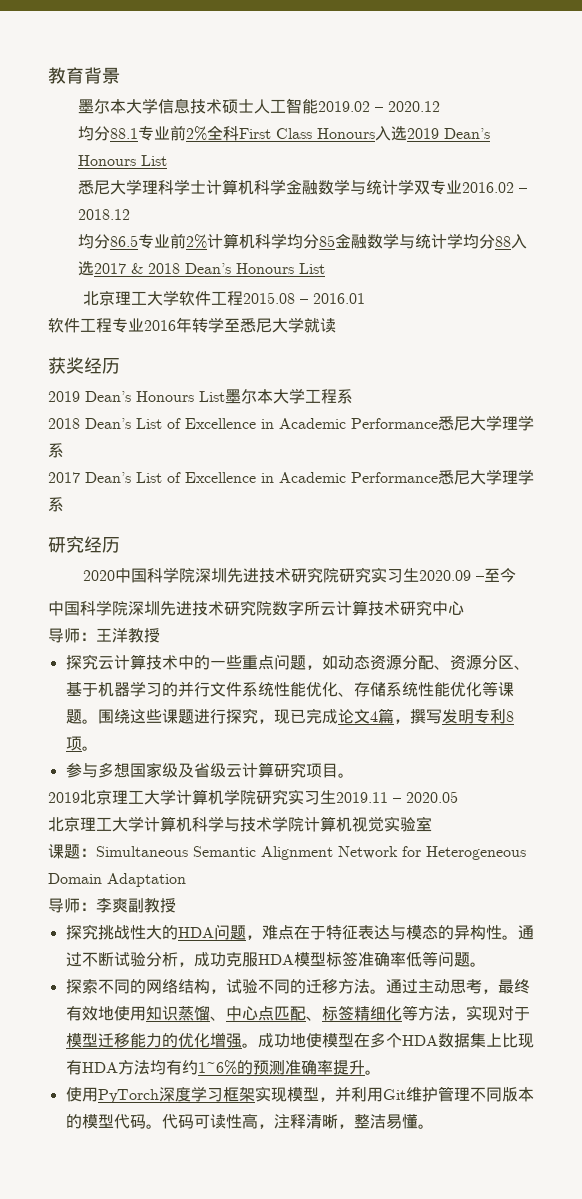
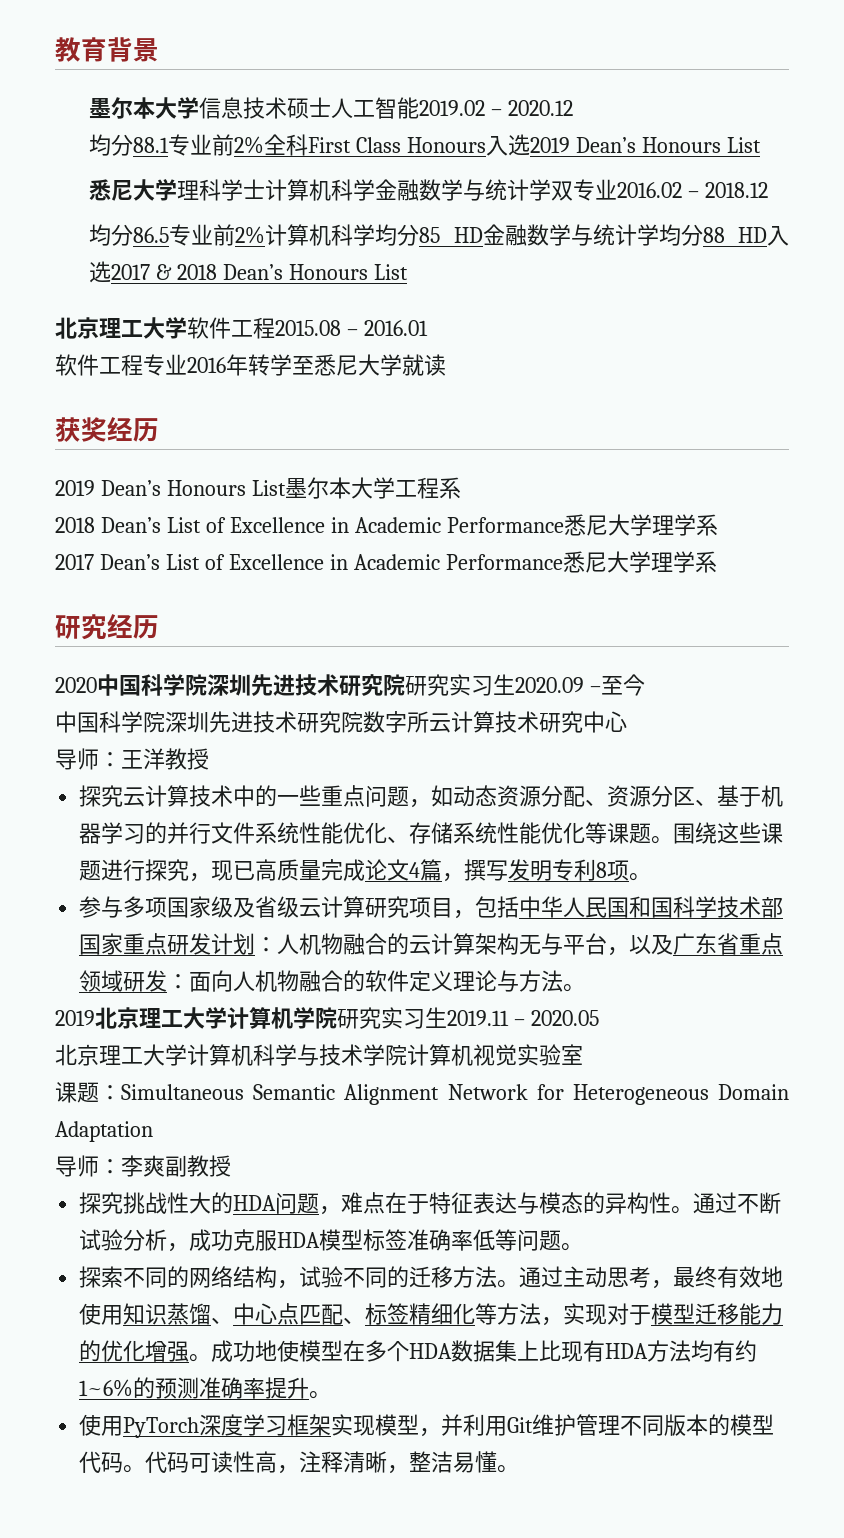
(335, 241) none -> [453,227,483,243] HD
(511, 241) none -> [738,227,767,243] HD
(306, 716) none -> [255,859,322,881] 高质量
[113,763,130,778] 想 -> [145,897,168,918] 项
(338, 770) none -> [453,896,784,919] [79,933,784,956] [79,970,564,992] ，包括中华人民国和国科学技术部国家重点研发计划：人机物融合的云计算架构无与平台，以及广东省重点领域研发：面向人机物融合的软件定义理论与方法

